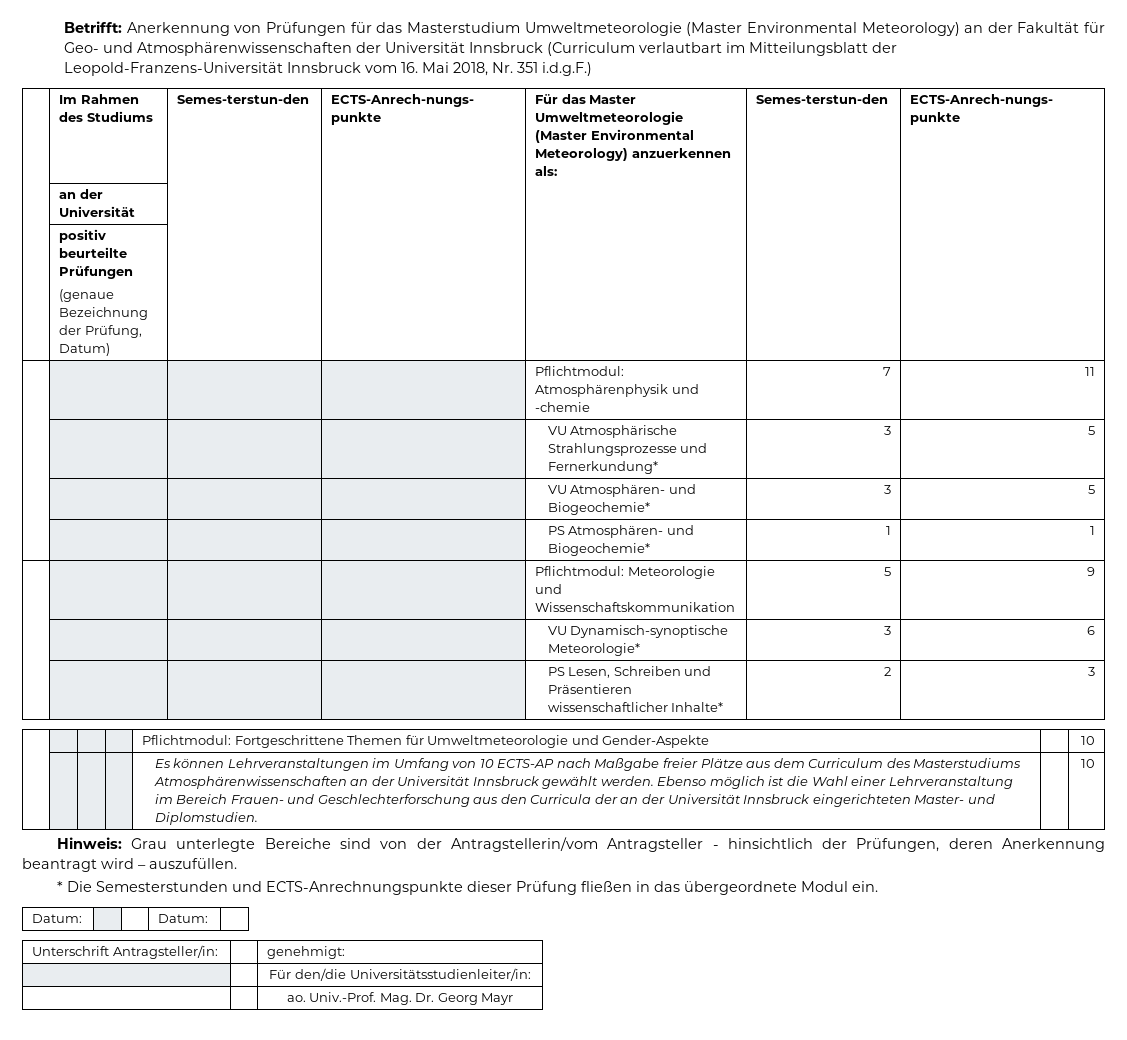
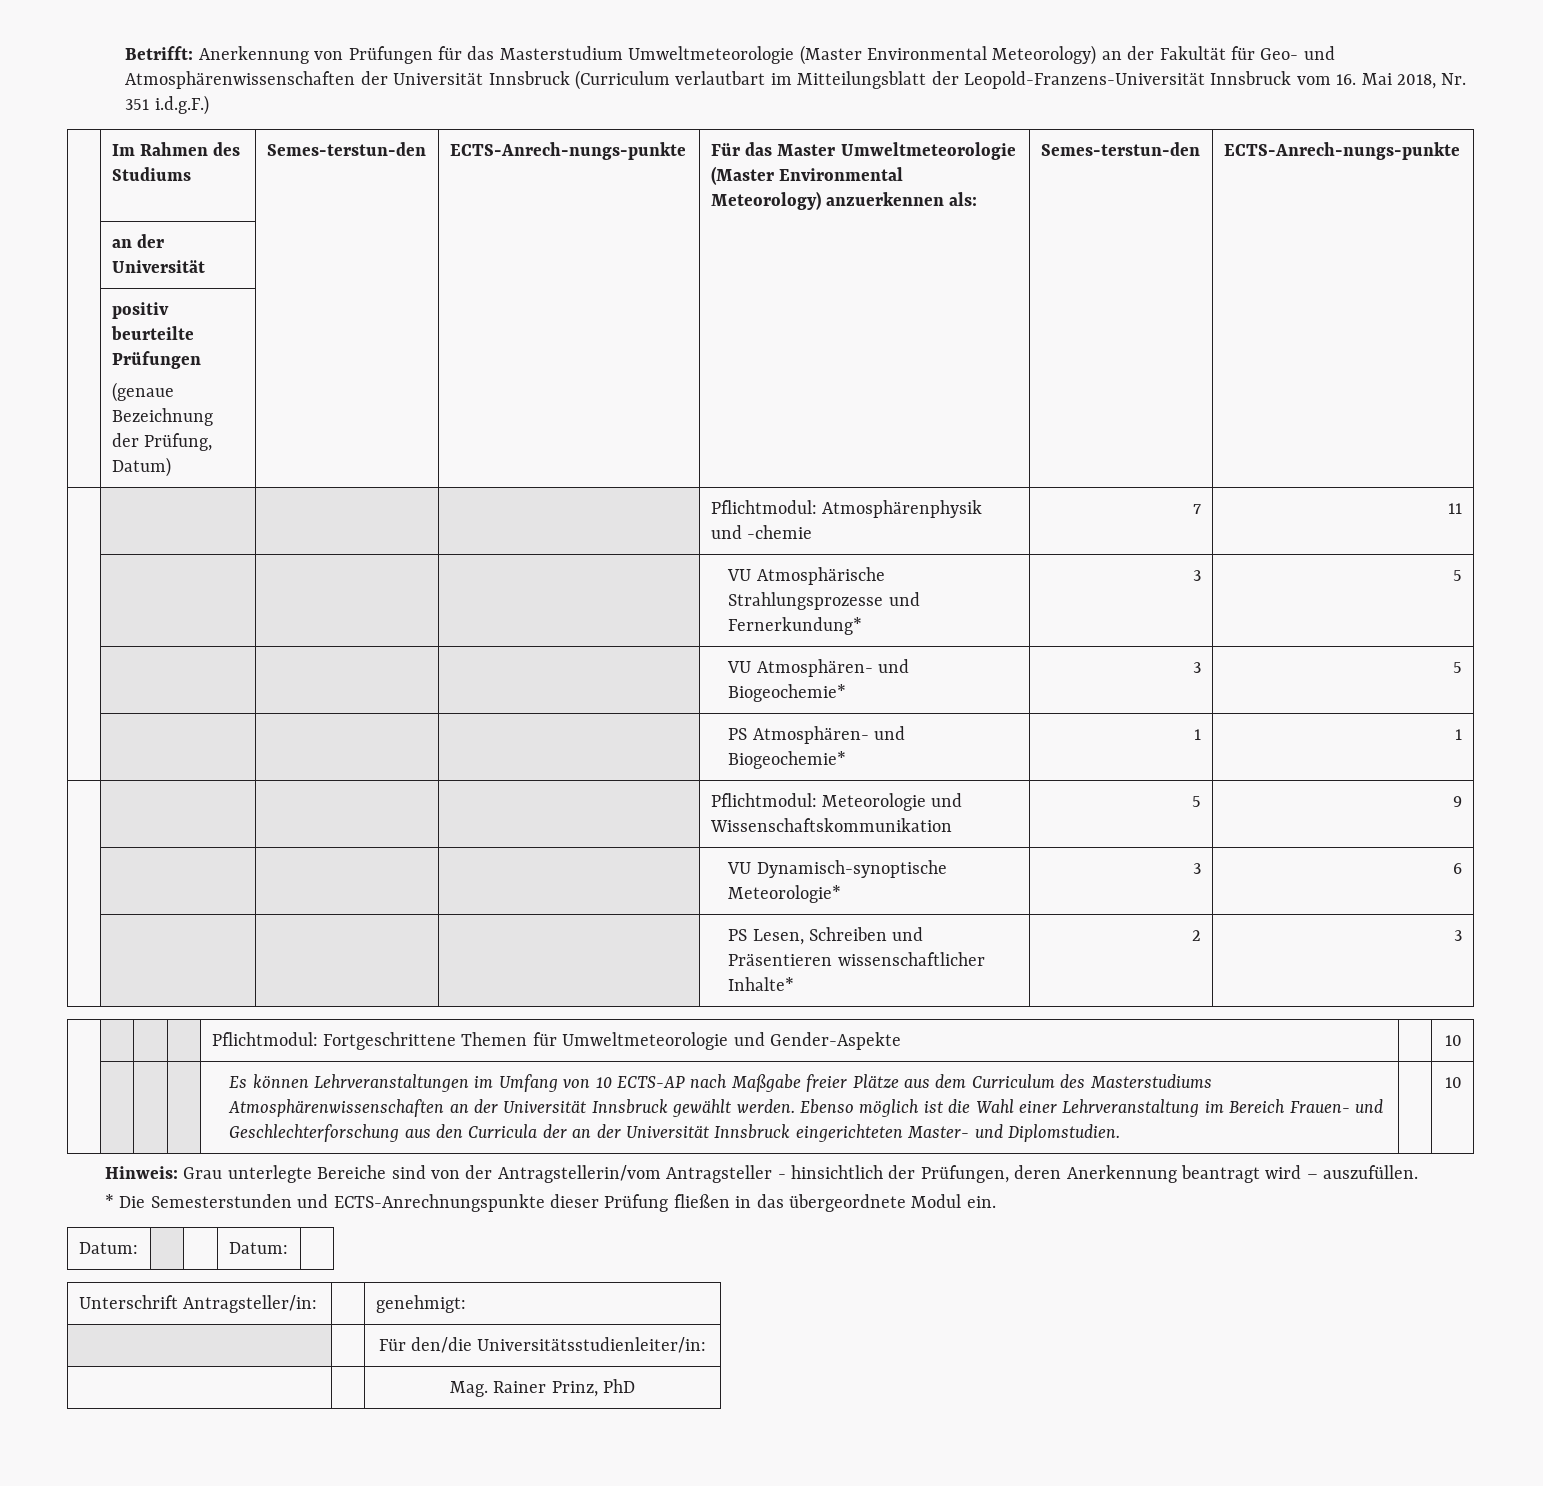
[286,992,514,1005] ao. Univ.-Prof. Mag. Dr. Georg Mayr -> [449,1379,636,1397] Mag. Rainer Prinz, PhD

